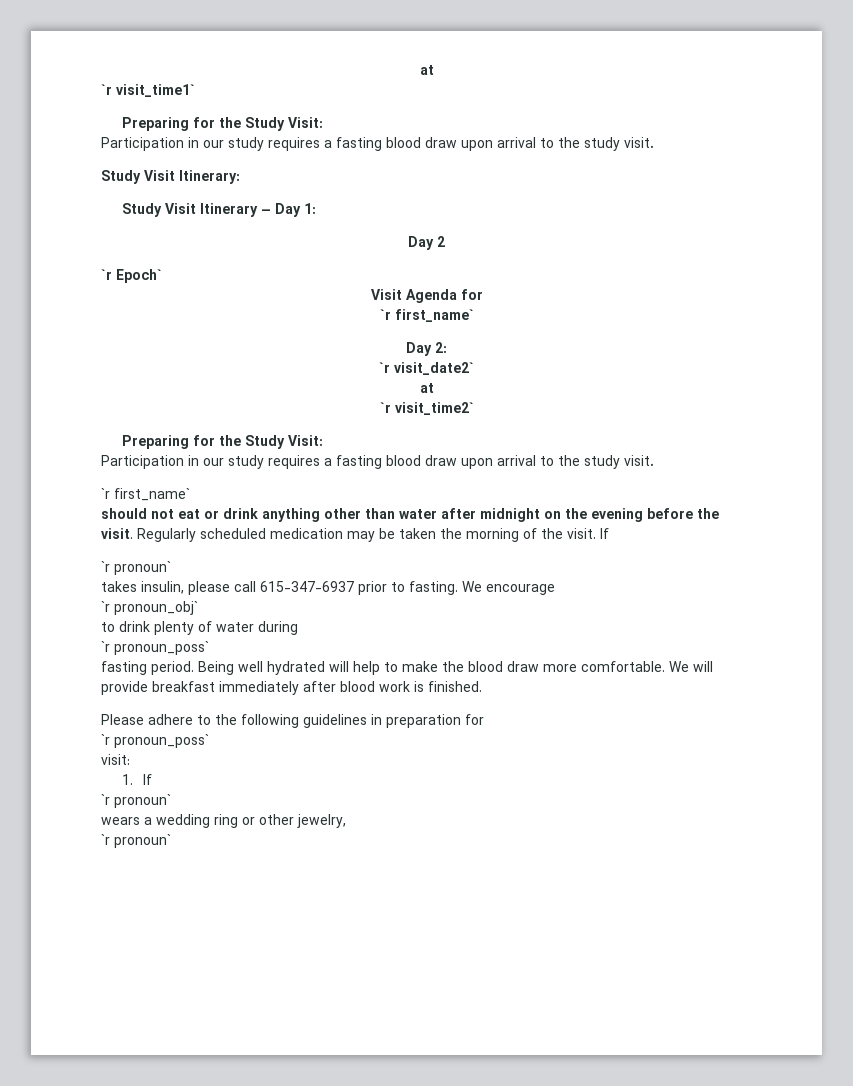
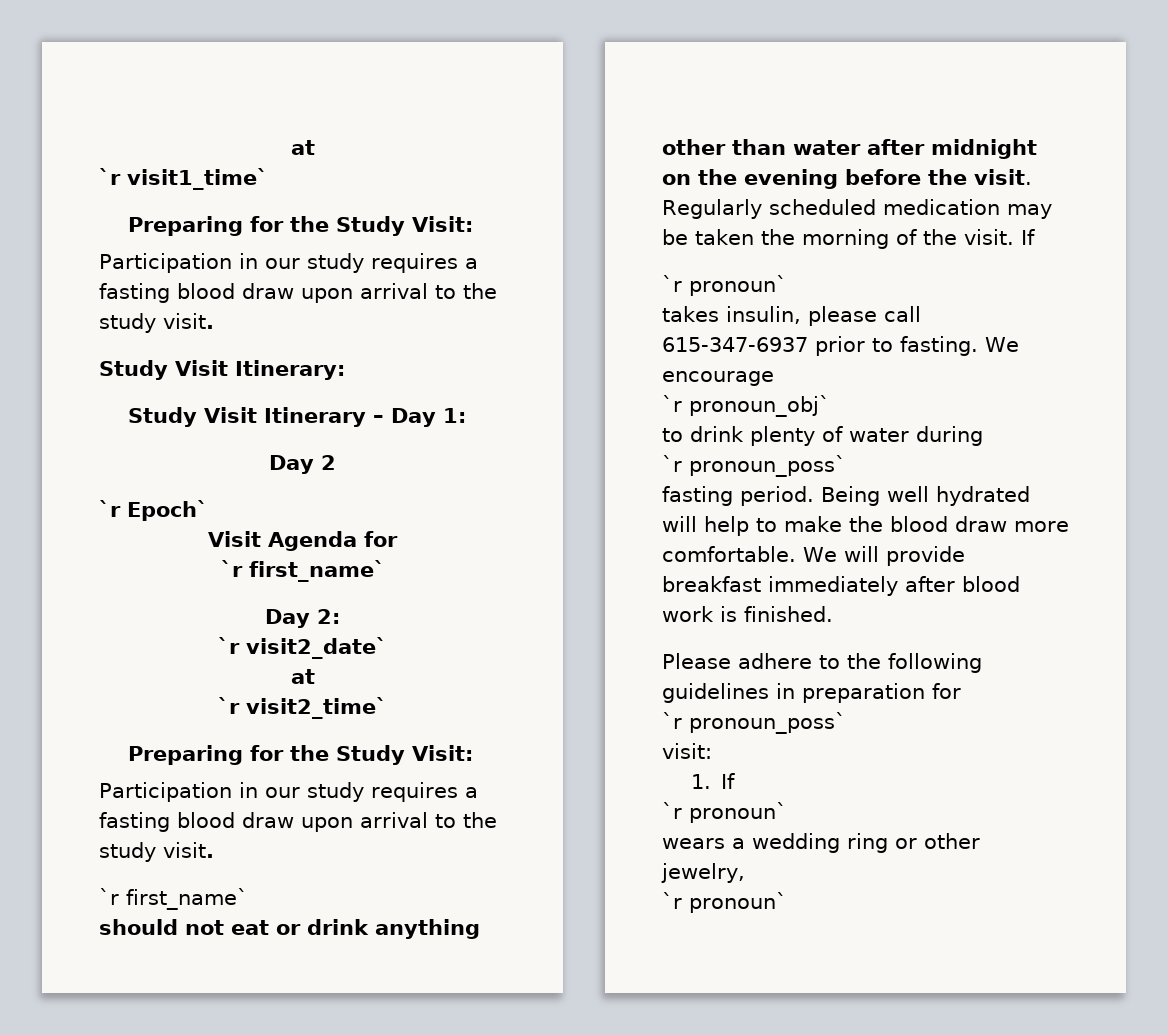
[419,65,434,75] [101,84,195,97] at // `r visit_time1` -> [290,140,315,155] [99,168,268,190] at // `r visit1_time`
[394,362,474,375] [419,383,434,393] [379,402,474,415] visit_date2` // at // `r visit_time2` -> [246,637,387,659] [290,669,315,684] [218,697,387,719] visit2_date` // at // `r visit2_time`

